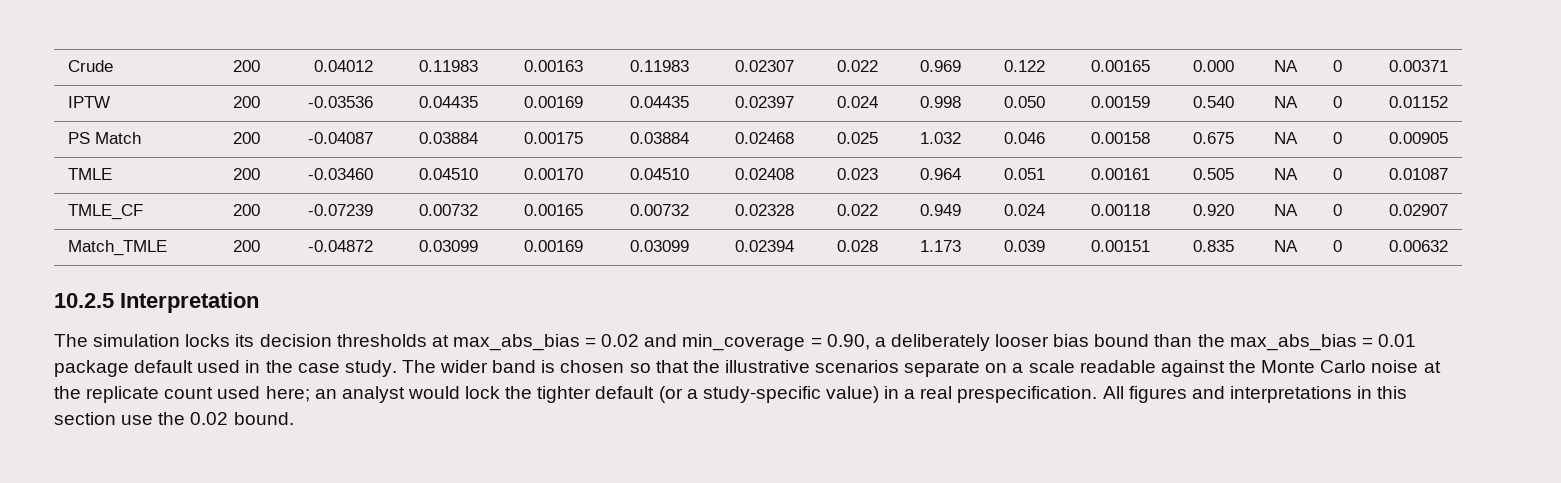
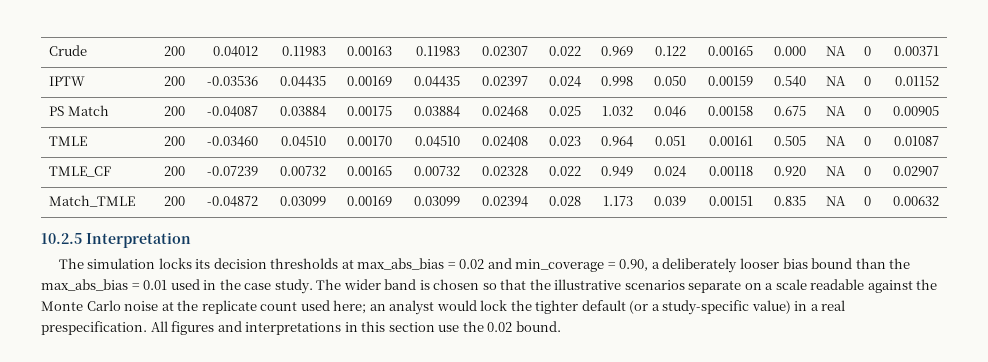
[54,360,194,377] package default -> (168, 285) none

